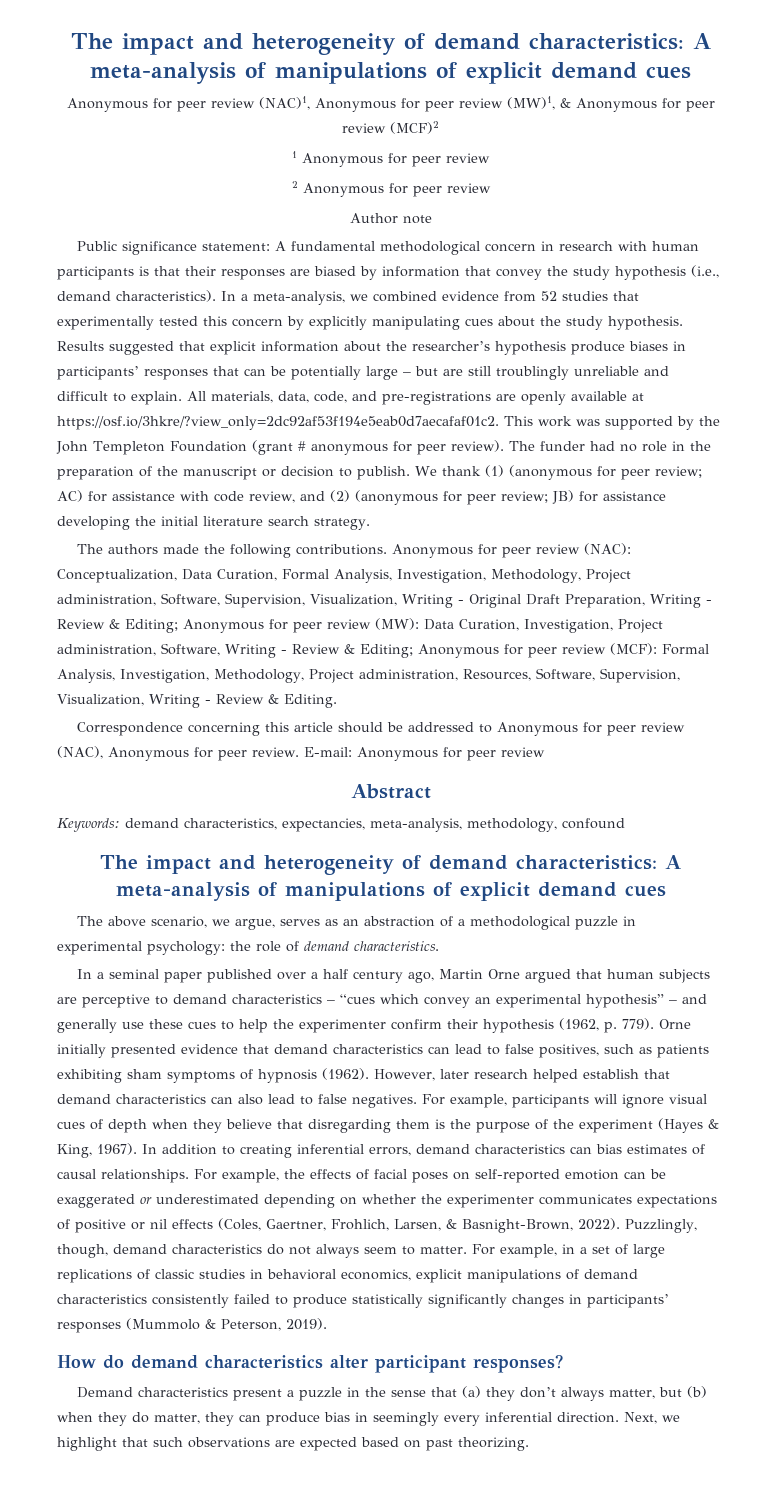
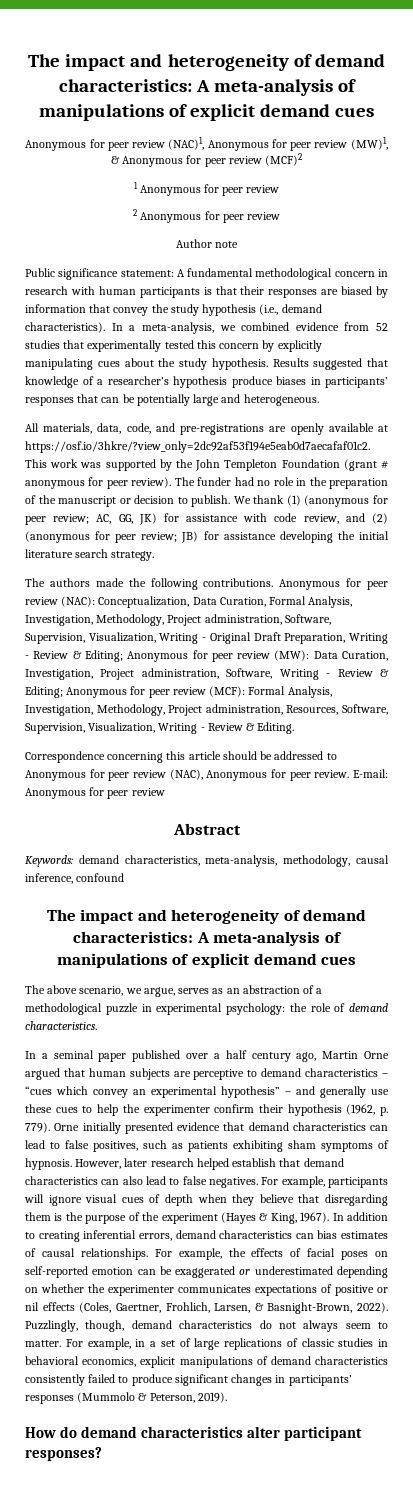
[210,341,407,355] explicit information about the -> [25,376,103,388] knowledge of a
[403,366,669,380] [57,391,182,405] – but are still troublingly unreliable and difficult to explain. -> [221,394,319,406] and heterogeneous. //
[57,490,83,502] AC) -> [96,513,157,525] AC, GG, JK)
[282,818,365,832] expectancies, -> (200, 860) none
(557, 825) none -> [356,855,390,864] [25,873,73,884] causal inference,
[258,1068,369,1083] hypnosis (1962). -> [25,1158,72,1170] hypnosis.
[352,1294,507,1308] statistically significantly -> [174,1374,228,1386] significant
[77,1386,708,1401] [57,1412,680,1426] [57,1437,529,1451] // Demand characteristics present a puzzle in the sense that (a) they don’t always matter, but (b) when they do matter, they can produce bias in seemingly every inferential direction. Next, we highlight that such observations are expected based on past theorizing. -> (102, 1454) none

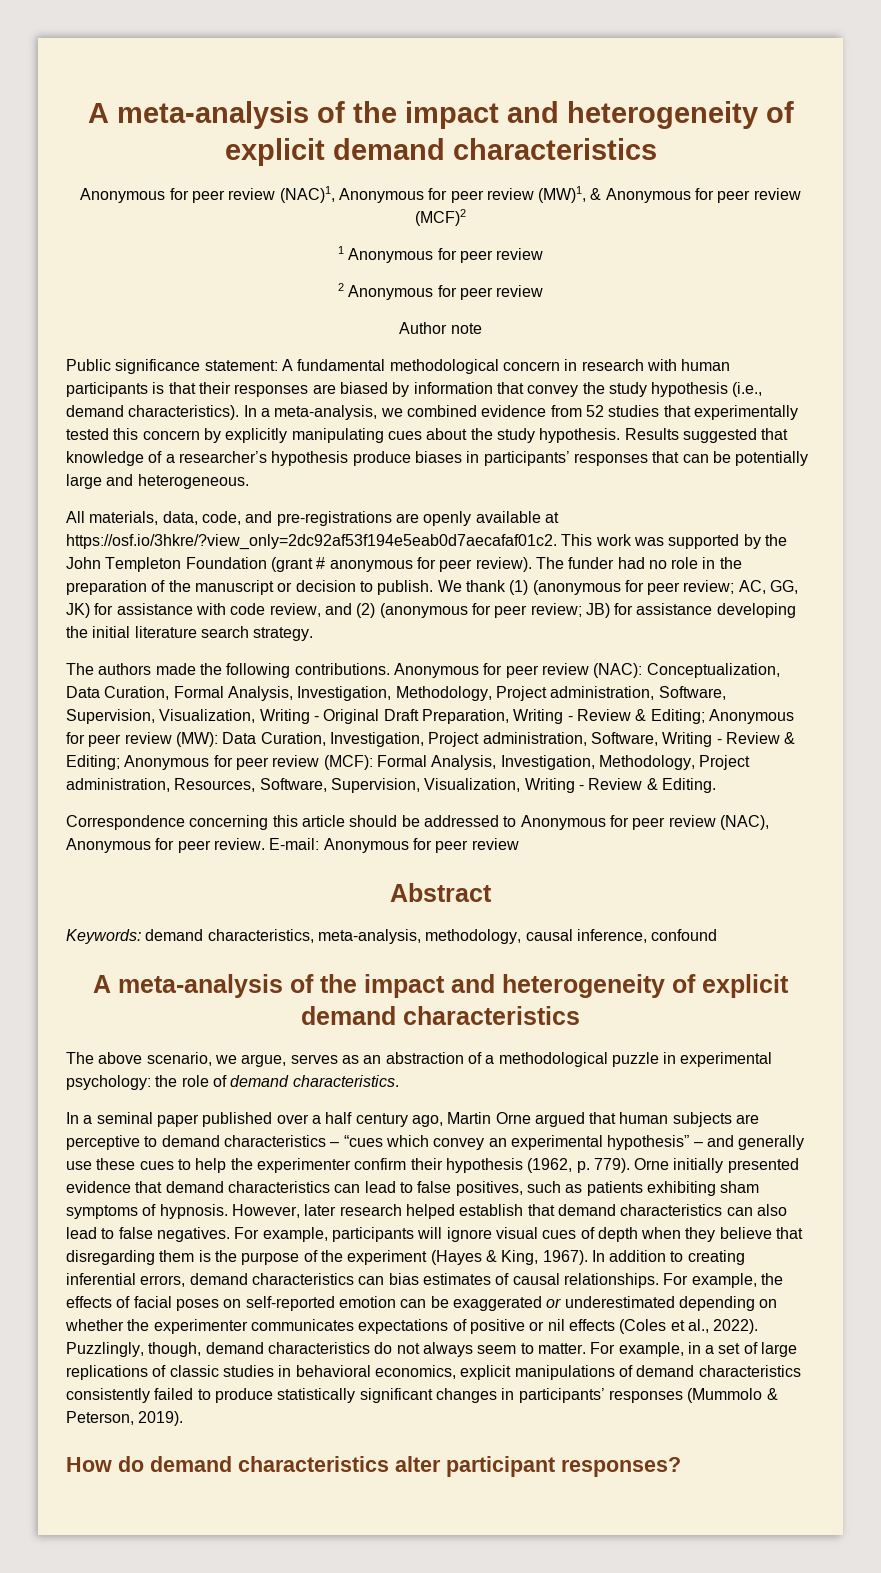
[28,54,385,71] [58,79,357,96] [38,104,375,121] The impact and heterogeneity of demand characteristics: A meta-analysis of manipulations of explicit demand cues -> [87,101,794,129] [224,138,657,166] A meta-analysis of the impact and heterogeneity of explicit demand characteristics
[46,909,367,924] [73,931,342,946] [56,953,357,968] The impact and heterogeneity of demand characteristics: A meta-analysis of manipulations of explicit demand cues -> [93,974,789,998] [301,1006,580,1025] A meta-analysis of the impact and heterogeneity of explicit demand characteristics
[79,1302,353,1314] (Coles, Gaertner, Frohlich, Larsen, & Basnight-Brown, -> [619,1319,709,1334] (Coles et al.,
(173, 1380) none -> [277,1388,356,1403] statistically

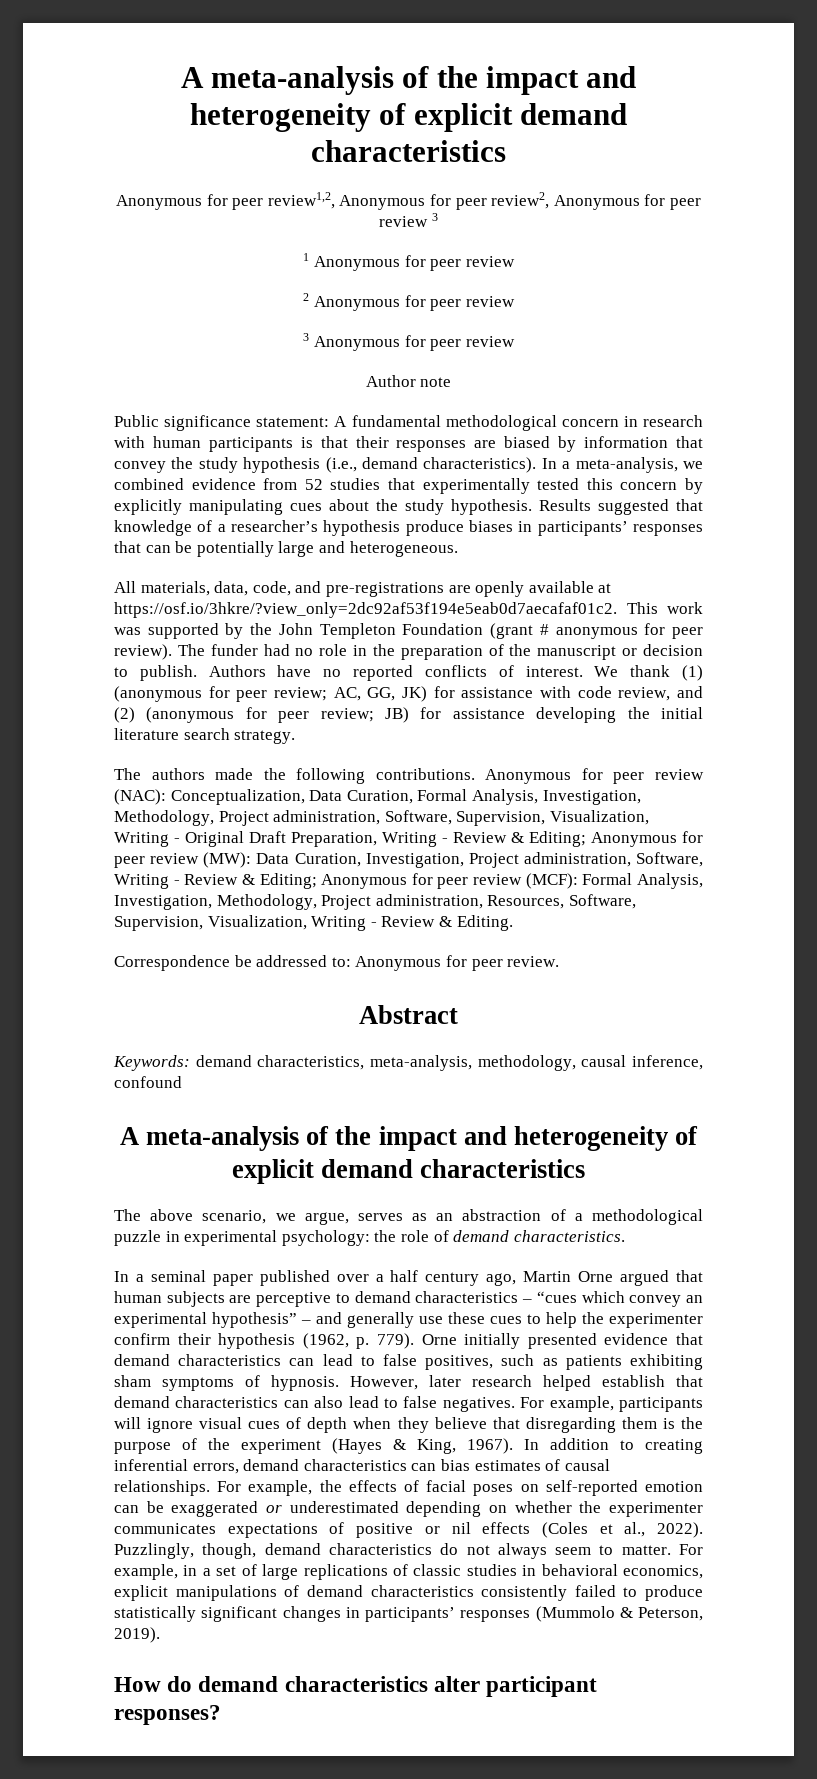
[228,186,801,203] [415,209,466,226] review (NAC)1, Anonymous for peer review (MW)1, & Anonymous for peer review (MCF)2 -> [267,192,701,210] [379,213,438,227] review1,2, Anonymous for peer review2, Anonymous for peer review 3
(544, 291) none -> [303,333,515,351] // 3 Anonymous for peer review
(434, 587) none -> [208,665,583,681] Authors have no reported conflicts of interest.
[189,815,769,830] concerning this article should be addressed to Anonymous for peer review (NAC), -> [234,955,351,967] be addressed to:
[269,838,519,853] E-mail: Anonymous for peer review -> (560, 961) none

